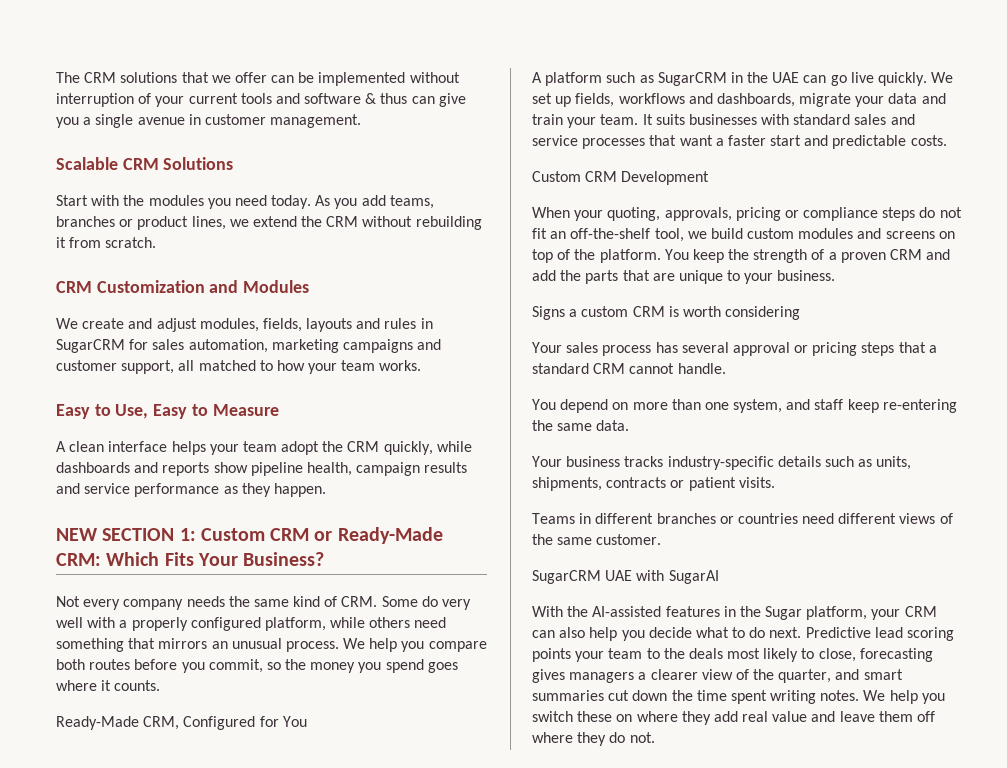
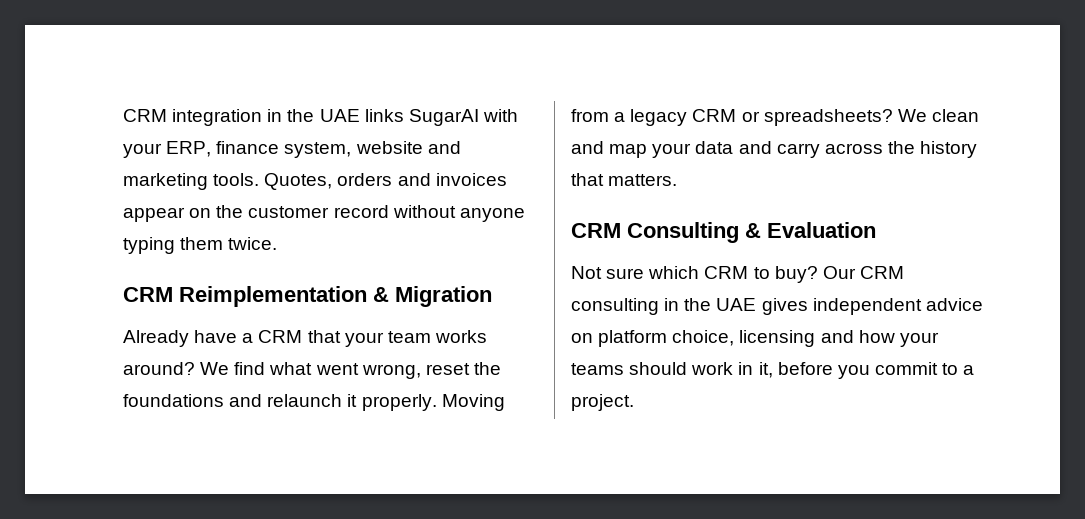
[56,72,460,86] [56,93,466,107] [56,114,362,128] [56,157,234,170] [56,195,434,209] [56,216,482,230] [56,237,157,248] [56,280,310,293] [56,318,433,332] [56,339,442,353] [56,360,422,374] [56,404,279,419] [56,441,472,455] [56,462,468,476] [56,483,326,497] [56,527,443,544] [56,552,325,566] [56,596,472,610] [56,617,447,631] [56,638,487,652] [56,659,458,673] [56,680,161,691] [56,716,307,730] [532,72,954,86] [532,93,946,107] [532,114,915,128] [532,135,947,149] [532,171,710,185] [532,207,962,221] [532,228,955,242] [532,249,951,263] [532,270,836,284] [532,306,801,320] [532,342,937,356] [532,363,726,374] [532,399,957,413] [532,420,630,431] [532,456,912,470] [532,477,775,491] [532,513,953,524] [532,534,662,545] [532,570,719,584] [532,606,937,620] [532,627,955,641] [532,648,933,662] [532,669,903,683] [532,690,945,704] [532,711,936,725] [532,732,655,746] The CRM solutions that we offer can be implemented without interruption of your current tools and software & thus can give you a single avenue in customer management. // Scalable CRM Solutions // Start with the modules you need today. As you add teams, branches or product lines, we extend the CRM without rebuilding it from scratch. // CRM Customization and Modules // We create and adjust modules, fields, layouts and rules in SugarCRM for sales automation, marketing campaigns and customer support, all matched to how your team works. // Easy to Use, Easy to Measure // A clean interface helps your team adopt the CRM quickly, while dashboards and reports show pipeline health, campaign results and service performance as they happen. // NEW SECTION 1: Custom CRM or Ready-Made CRM: Which Fits Your Business? // Not every company needs the same kind of CRM. Some do very well with a properly configured platform, while others need something that mirrors an unusual process. We help you compare both routes before you commit, so the money you spend goes where it counts. // Ready-Made CRM, Configured for You // A platform such as SugarCRM in the UAE can go live quickly. We set up fields, workflows and dashboards, migrate your data and train your team. It suits businesses with standard sales and service processes that want a faster start and predictable costs. // Custom CRM Development // When your quoting, approvals, pricing or compliance steps do not fit an off-the-shelf tool, we build custom modules and screens on top of the platform. You keep the strength of a proven CRM and add the parts that are unique to your business. // Signs a custom CRM is worth considering // Your sales process has several approval or pricing steps that a standard CRM cannot handle. // You depend on more than one system, and staff keep re-entering the same data. // Your business tracks industry-specific details such as units, shipments, contracts or patient visits. // Teams in different branches or countries need different views of the same customer. // SugarCRM UAE with SugarAI // With the AI-assisted features in the Sugar platform, your CRM can also help you decide what to do next. Predictive lead scoring points your team to the deals most likely to close, forecasting gives managers a clearer view of the quarter, and smart summaries cut down the time spent writing notes. We help you switch these on where they add real value and leave them off where they do not. -> [123,109,518,126] [123,141,461,158] [123,173,507,190] [123,205,525,222] [123,237,278,254] [123,286,492,307] [123,330,487,347] [123,362,501,379] [123,394,505,411] [571,109,979,126] [571,141,978,158] [571,173,678,186] [571,222,876,243] [571,266,904,283] [571,298,983,315] [571,330,939,347] [571,362,975,379] [571,394,634,411] CRM integration in the UAE links SugarAI with your ERP, finance system, website and marketing tools. Quotes, orders and invoices appear on the customer record without anyone typing them twice. // CRM Reimplementation & Migration // Already have a CRM that your team works around? We find what went wrong, reset the foundations and relaunch it properly. Moving from a legacy CRM or spreadsheets? We clean and map your data and carry across the history that matters. // CRM Consulting & Evaluation // Not sure which CRM to buy? Our CRM consulting in the UAE gives independent advice on platform choice, licensing and how your teams should work in it, before you commit to a project.

